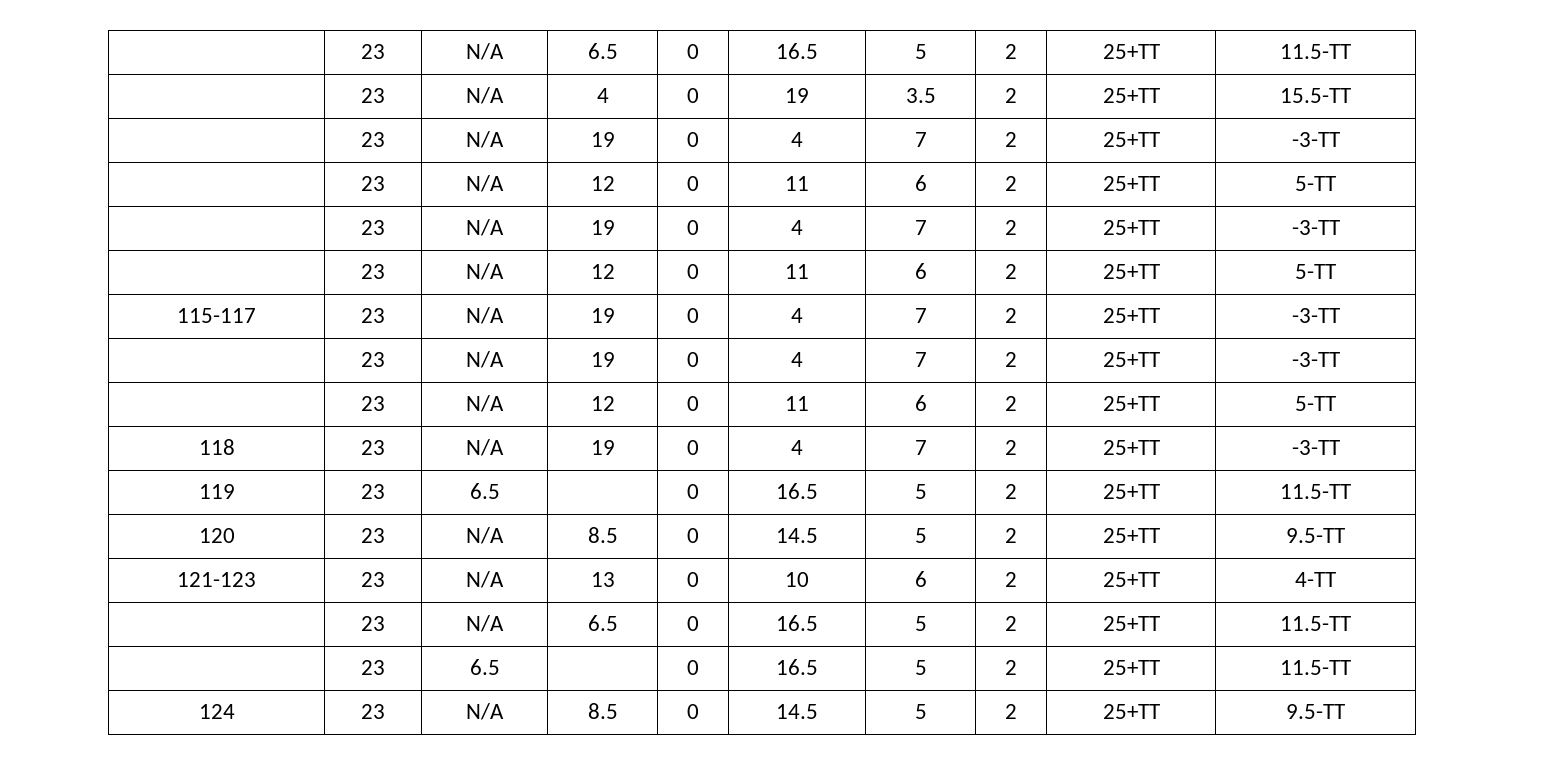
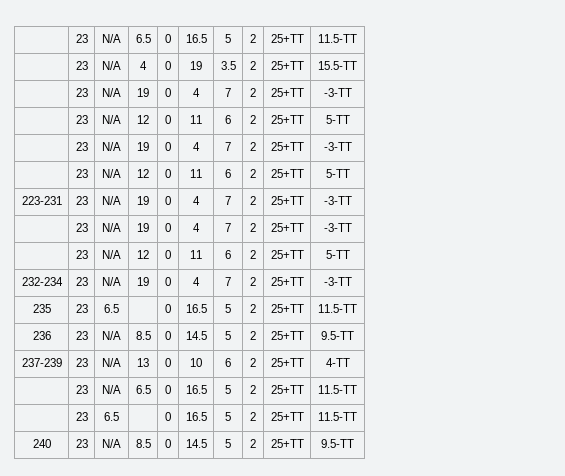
[177,308,256,323] 115-117 -> [21,196,62,205] 223-231
[198,439,235,455] [361,440,385,455] [466,439,504,456] [590,440,615,455] [687,440,699,455] [791,440,803,455] [914,440,927,455] [1005,440,1017,455] [1102,440,1160,455] [1291,440,1340,455] [198,484,235,499] [361,484,385,499] [469,483,500,499] [687,484,699,499] [776,483,818,499] [914,484,927,499] [1005,484,1017,499] [1102,484,1160,499] [1280,484,1351,499] [198,528,235,543] 118 | 23 | N/A | 19 | 0 | 4 | 7 | 2 | 25+TT | -3-TT // 119 | 23 | 6.5 | | 0 | 16.5 | 5 | 2 | 25+TT | 11.5-TT // 120 -> [21,277,63,286] [75,277,88,286] [102,277,121,286] [137,277,149,286] [165,277,171,286] [193,277,200,286] [225,277,231,286] [250,277,256,286] [270,277,304,286] [323,277,352,286] [32,304,51,313] [75,304,88,313] [104,304,119,313] [165,304,171,313] [185,304,207,313] [225,304,231,313] [250,304,256,313] [270,304,304,313] [318,304,357,313] [32,331,51,340] 232-234 | 23 | N/A | 19 | 0 | 4 | 7 | 2 | 25+TT | -3-TT // 235 | 23 | 6.5 | | 0 | 16.5 | 5 | 2 | 25+TT | 11.5-TT // 236
[177,572,256,587] 121-123 -> [21,358,62,367] 237-239
[198,704,235,719] 124 -> [32,439,51,448] 240

